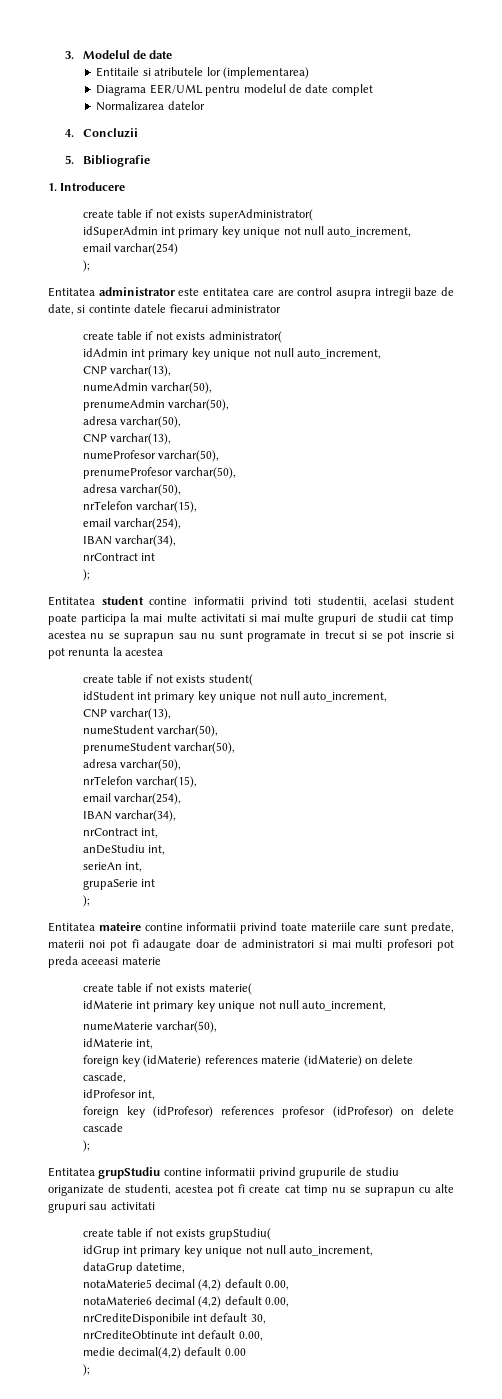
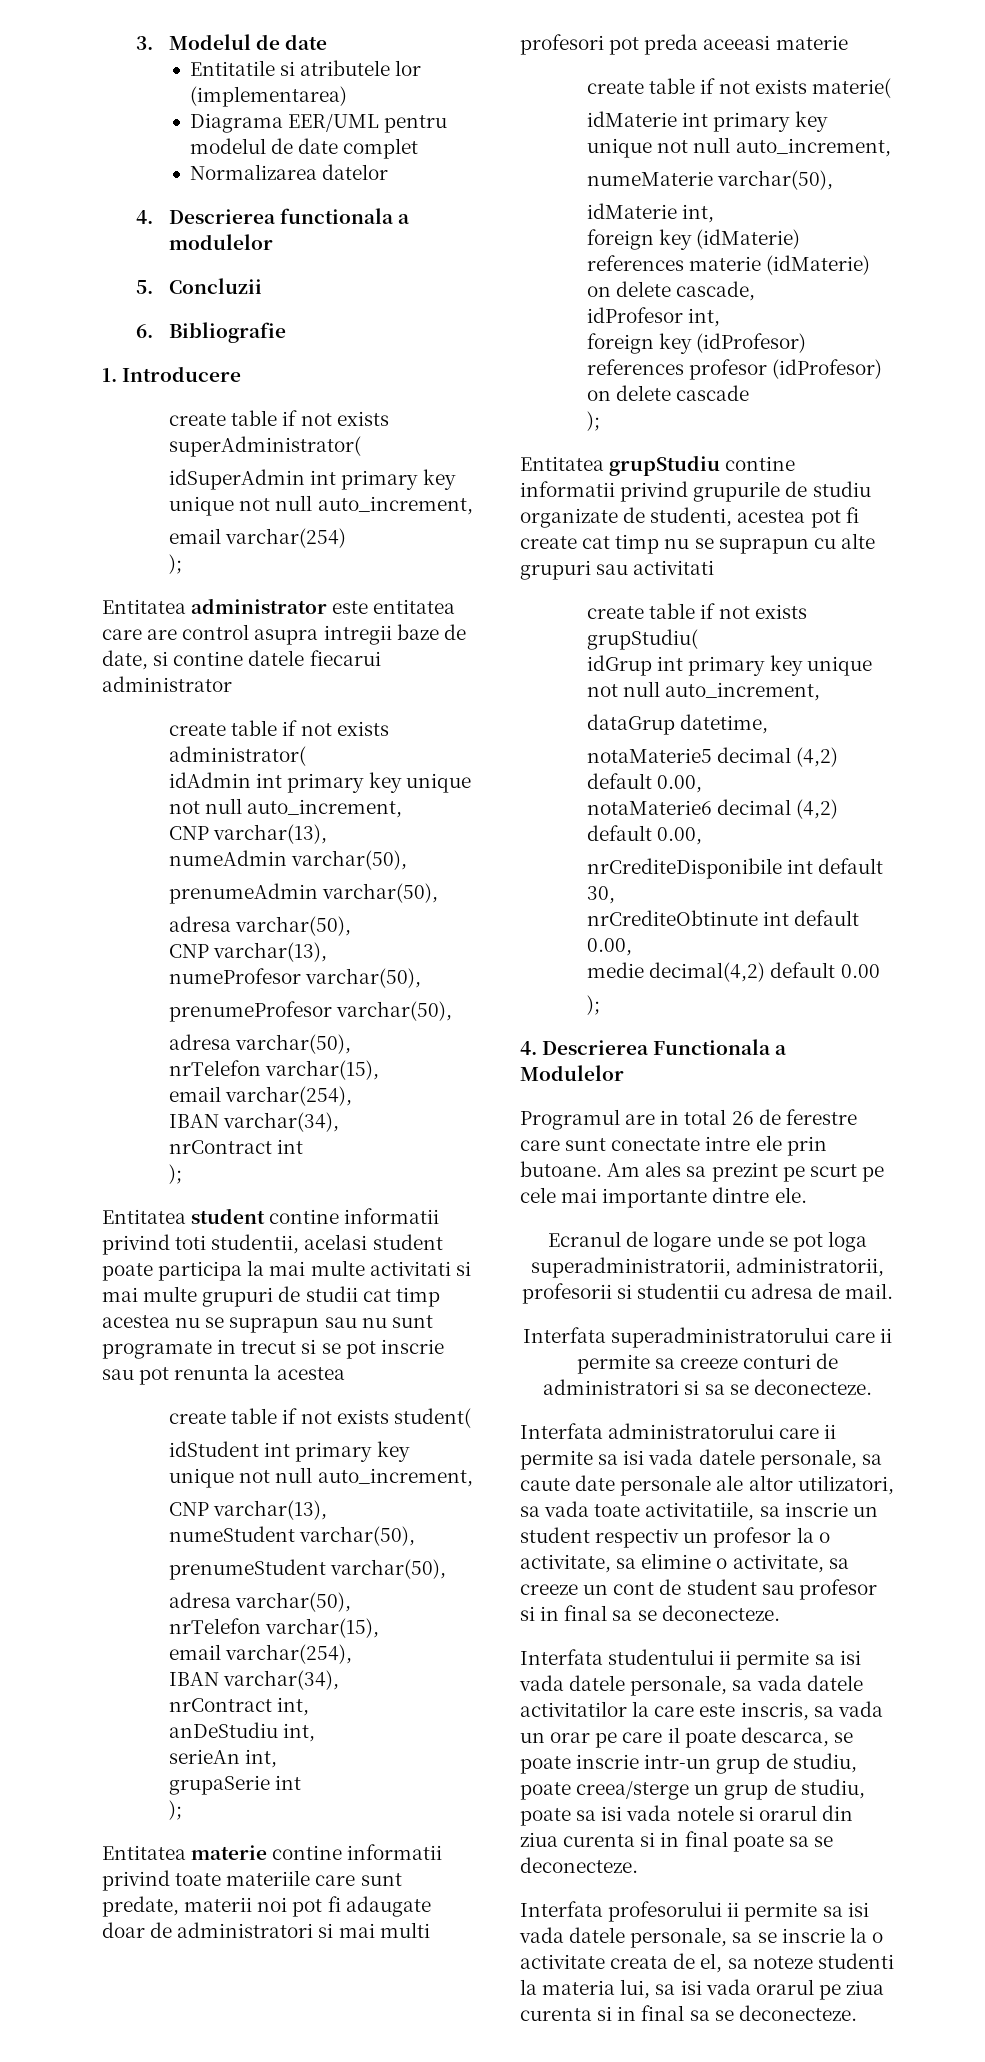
[96,67,140,77] Entitaile -> [190,60,276,76] Entitatile
(75, 133) none -> [169,208,411,224] [169,234,274,250] [135,280,153,294] Descrierea functionala a modulelor // 5.
[65,155,75,164] 5. -> [135,324,153,338] 6.
[88,305,131,313] continte -> [173,651,244,666] contine
[446,631,455,639] si -> [102,1369,134,1380] sau
[98,922,141,931] mateire -> [191,1845,268,1860] materie
[48,1185,104,1196] origanizate -> [520,508,618,528] organizate
(90, 1370) none -> [520,1039,788,1055] [520,1065,624,1081] [520,1109,857,1130] [520,1135,827,1156] [520,1161,884,1182] [520,1187,807,1208] [548,1231,867,1252] [530,1257,885,1278] [521,1283,894,1304] [523,1327,892,1348] [576,1353,839,1374] [543,1379,872,1395] [520,1423,837,1439] [520,1449,882,1470] [520,1475,894,1496] [520,1501,878,1521] [520,1527,830,1548] [520,1553,849,1573] [520,1579,877,1600] [520,1605,780,1621] [520,1649,861,1670] [519,1675,863,1696] [520,1701,883,1721] [520,1727,853,1748] [520,1753,857,1774] [520,1779,865,1800] [520,1805,853,1826] [520,1831,833,1852] [520,1857,638,1873] [520,1901,869,1922] [519,1927,883,1948] [520,1953,894,1973] [520,1979,885,2000] [520,2005,857,2021] // 4. Descrierea Functionala a Modulelor // Programul are in total 26 de ferestre care sunt conectate intre ele prin butoane. Am ales sa prezint pe scurt pe cele mai importante dintre ele. // Ecranul de logare unde se pot loga superadministratorii, administratorii, profesorii si studentii cu adresa de mail. // Interfata superadministratorului care ii permite sa creeze conturi de administratori si sa se deconecteze. // Interfata administratorului care ii permite sa isi vada datele personale, sa caute date personale ale altor utilizatori, sa vada toate activitatiile, sa inscrie un student respectiv un profesor la o activitate, sa elimine o activitate, sa creeze un cont de student sau profesor si in final sa se deconecteze. // Interfata studentului ii permite sa isi vada datele personale, sa vada datele activitatilor la care este inscris, sa vada un orar pe care il poate descarca, se poate inscrie intr-un grup de studiu, poate creea/sterge un grup de studiu, poate sa isi vada notele si orarul din ziua curenta si in final poate sa se deconecteze. // Interfata profesorului ii permite sa isi vada datele personale, sa se inscrie la o activitate creata de el, sa noteze studenti la materia lui, sa isi vada orarul pe ziua curenta si in final sa se deconecteze.

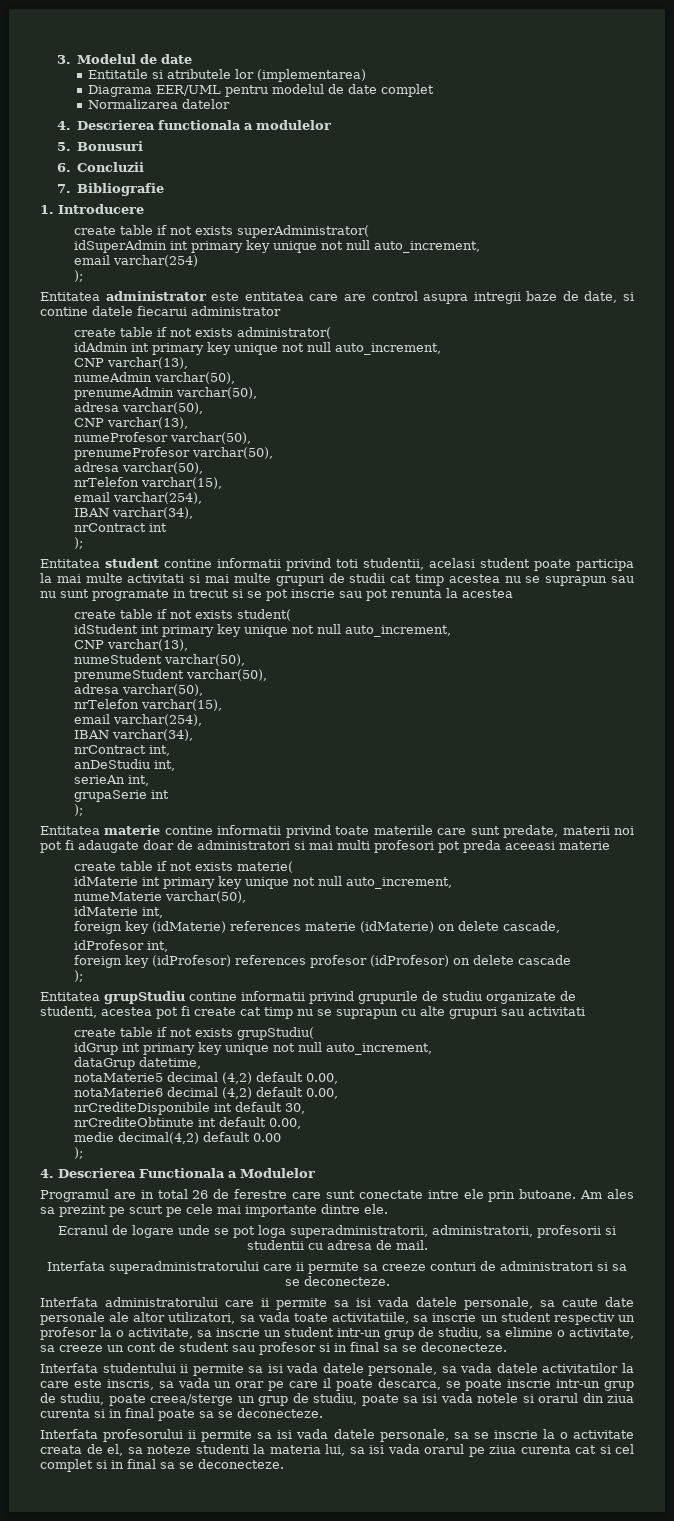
(153, 287) none -> [77,141,144,151] [57,163,72,172] Bonusuri // 6.
[135,324,153,338] 6. -> [57,184,72,193] 7.
(637, 1563) none -> [216,1327,501,1340] inscrie un student intr-un grup de studiu, sa
(592, 2014) none -> [575,1444,634,1454] [40,1459,93,1472] cat si cel complet

